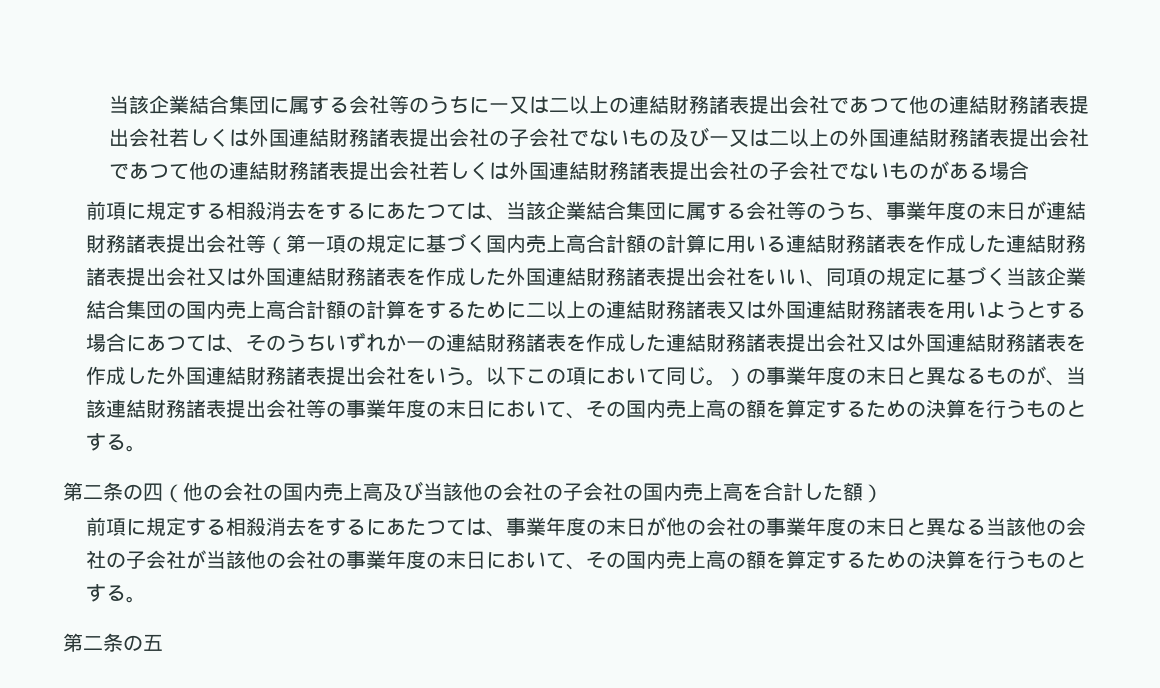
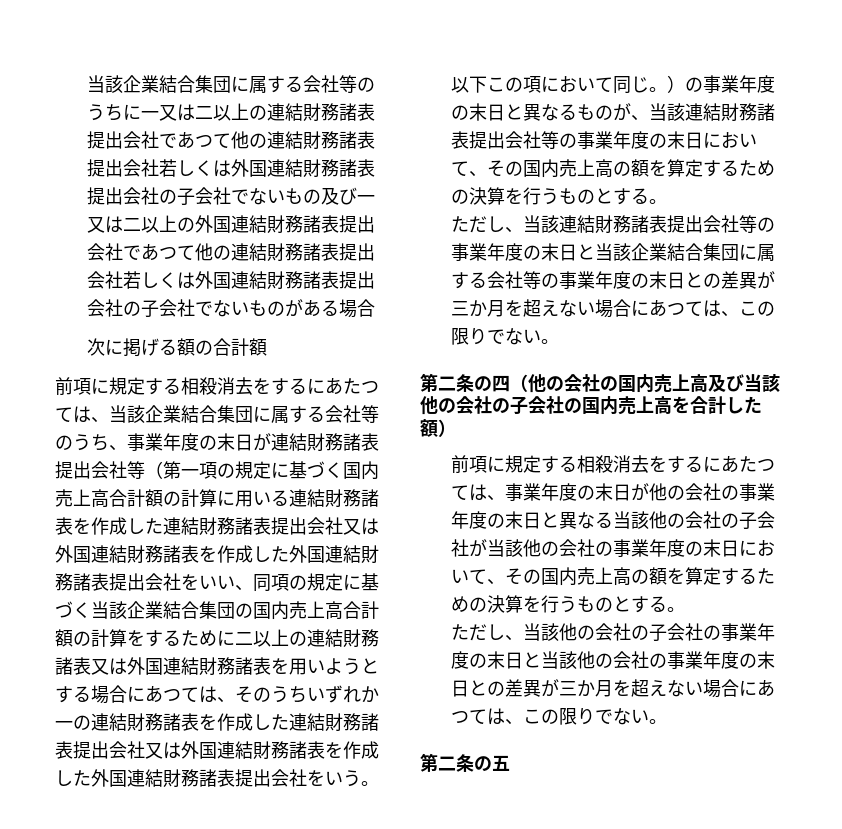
(1029, 170) none -> [86,338,267,357] // 次に掲げる額の合計額
(146, 448) none -> [451,215,776,233] [451,243,776,261] [451,271,776,289] [451,299,776,318] [451,327,560,345] // ただし、当該連結財務諸表提出会社等の事業年度の末日と当該企業結合集団に属する会社等の事業年度の末日との差異が三か月を超えない場合にあつては、この限りでない。
(146, 599) none -> [451,623,776,642] [451,651,776,669] [451,679,776,698] [451,707,668,725] // ただし、当該他の会社の子会社の事業年度の末日と当該他の会社の事業年度の末日との差異が三か月を超えない場合にあつては、この限りでない。

